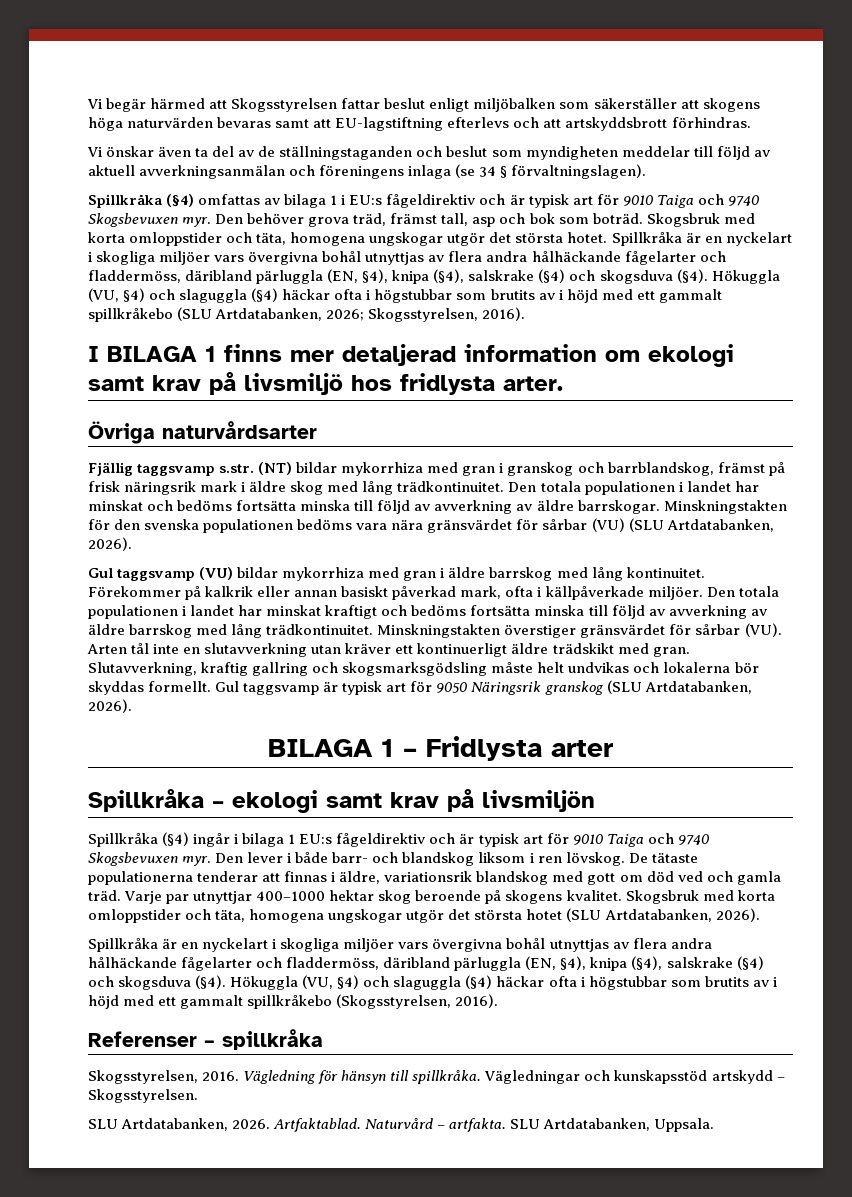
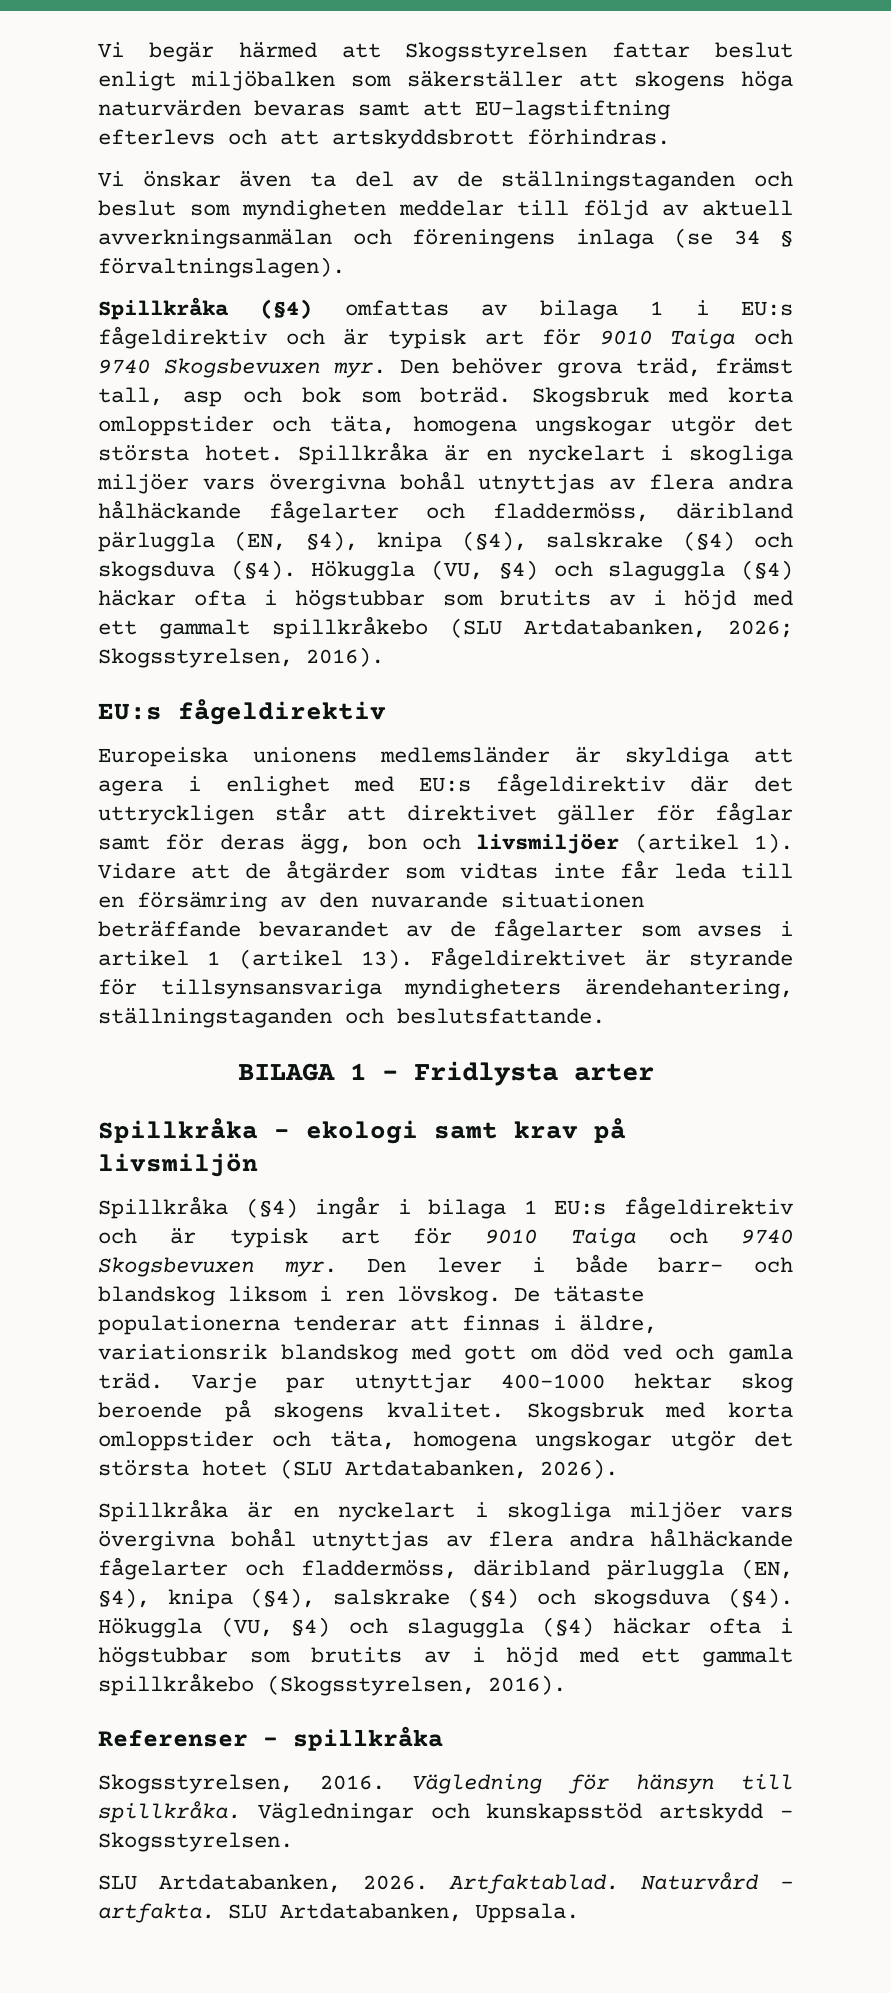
[88,344,734,367] [88,371,563,395] [88,421,317,444] [88,462,785,476] [88,481,759,495] [88,500,787,514] [88,518,774,533] [88,537,132,551] [88,567,705,581] [88,586,779,600] [88,605,768,619] [88,623,782,638] [87,643,690,657] [88,662,759,676] [88,680,752,695] [88,699,132,713] I BILAGA 1 finns mer detaljerad information om ekologi samt krav på livsmiljö hos fridlysta arter. // Övriga naturvårdsarter // Fjällig taggsvamp s.str. (NT) bildar mykorrhiza med gran i granskog och barrblandskog, främst på frisk näringsrik mark i äldre skog med lång trädkontinuitet. Den totala populationen i landet har minskat och bedöms fortsätta minska till följd av avverkning av äldre barrskogar. Minskningstakten för den svenska populationen bedöms vara nära gränsvärdet för sårbar (VU) (SLU Artdatabanken, 2026). // Gul taggsvamp (VU) bildar mykorrhiza med gran i äldre barrskog med lång kontinuitet. Förekommer på kalkrik eller annan basiskt påverkad mark, ofta i källpåverkade miljöer. Den totala populationen i landet har minskat kraftigt och bedöms fortsätta minska till följd av avverkning av äldre barrskog med lång trädkontinuitet. Minskningstakten överstiger gränsvärdet för sårbar (VU). Arten tål inte en slutavverkning utan kräver ett kontinuerligt äldre trädskikt med gran. Slutavverkning, kraftig gallring och skogsmarksgödsling måste helt undvikas och lokalerna bör skyddas formellt. Gul taggsvamp är typisk art för 9050 Näringsrik granskog (SLU Artdatabanken, 2026). -> [98,699,386,725] [98,747,794,767] [98,773,793,796] [98,802,793,825] [98,833,793,854] [98,860,793,883] [98,892,644,912] [98,918,793,941] [98,947,793,970] [98,979,793,999] [98,1008,605,1028] EU:s fågeldirektiv // Europeiska unionens medlemsländer är skyldiga att agera i enlighet med EU:s fågeldirektiv där det uttryckligen står att direktivet gäller för fåglar samt för deras ägg, bon och livsmiljöer (artikel 1). Vidare att de åtgärder som vidtas inte får leda till en försämring av den nuvarande situationen beträffande bevarandet av de fågelarter som avses i artikel 1 (artikel 13). Fågeldirektivet är styrande för tillsynsansvariga myndigheters ärendehantering, ställningstaganden och beslutsfattande.

